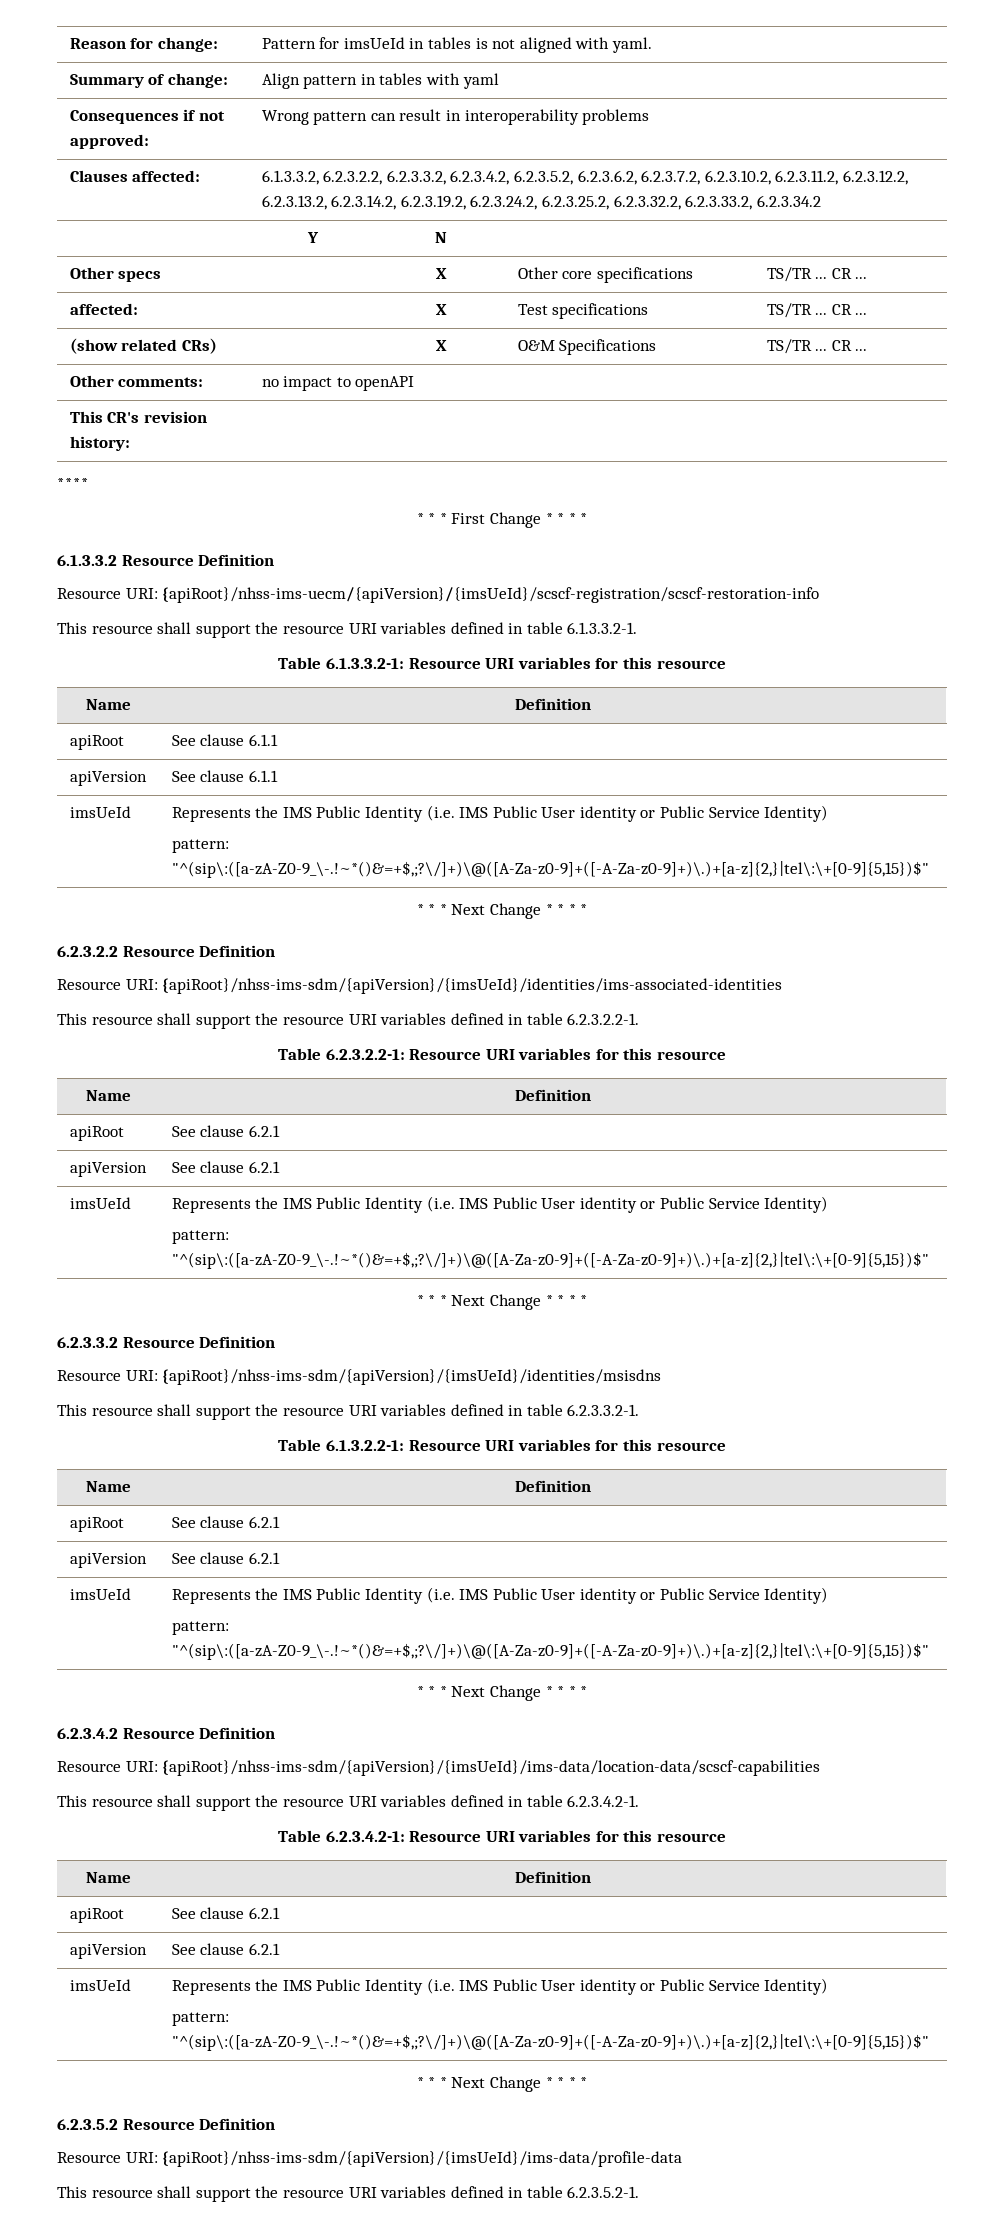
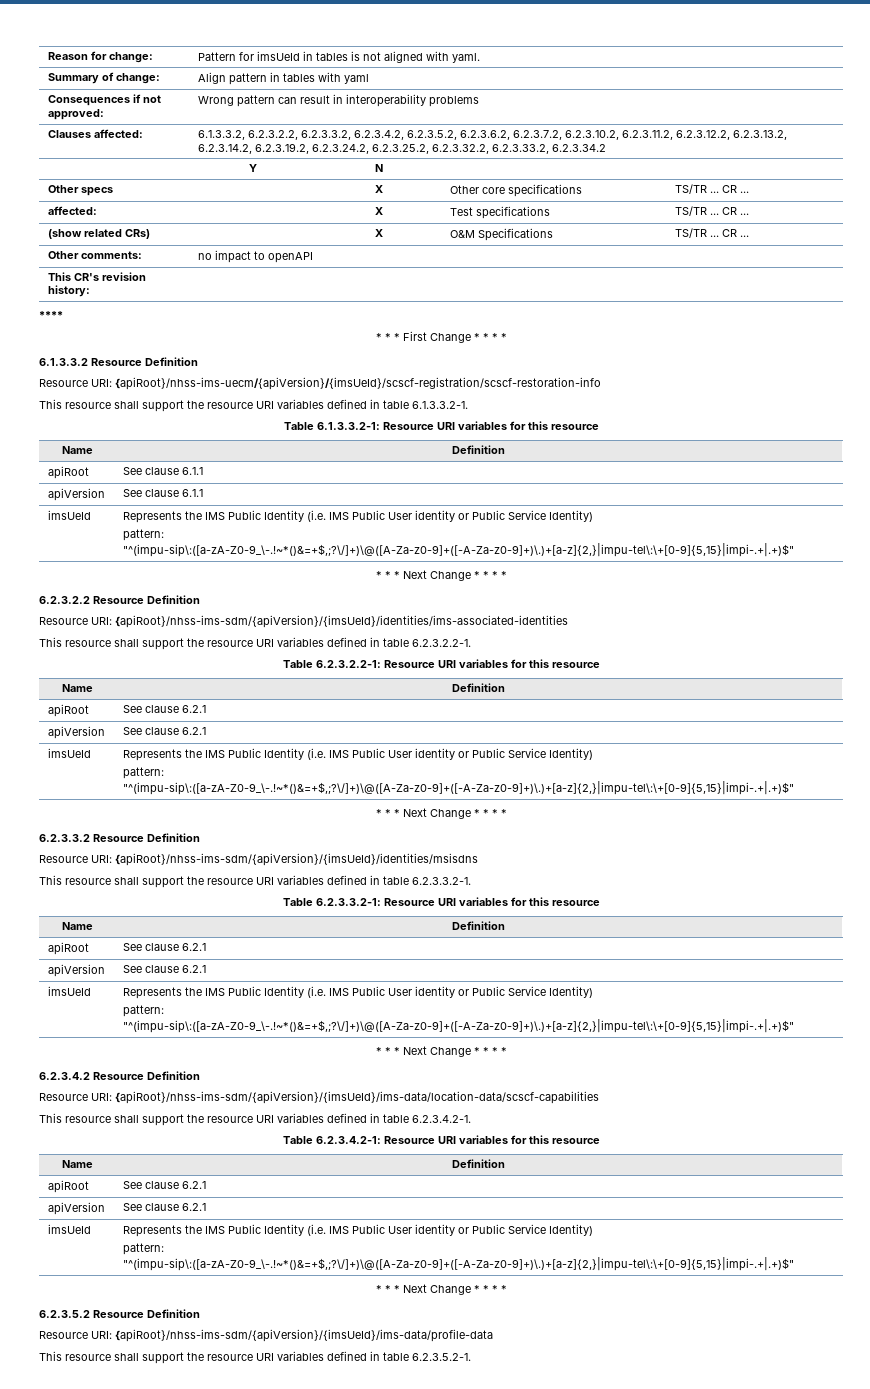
[171,861,929,878] "^(sip\:([a-zA-Z0-9_\-.!~*()&=+$,;?\/]+)\@([A-Za-z0-9]+([-A-Za-z0-9]+)\.)+[a-z]{2,}|tel\:\+[0-9]{5,15})$" -> [122,543,794,557] "^(impu-sip\:([a-zA-Z0-9_\-.!~*()&=+$,;?\/]+)\@([A-Za-z0-9]+([-A-Za-z0-9]+)\.)+[a-z]{2,}|impu-tel\:\+[0-9]{5,15}|impi-.+|.+)$"
[171,1252,929,1269] "^(sip\:([a-zA-Z0-9_\-.!~*()&=+$,;?\/]+)\@([A-Za-z0-9]+([-A-Za-z0-9]+)\.)+[a-z]{2,}|tel\:\+[0-9]{5,15})$" -> [122,781,794,795] "^(impu-sip\:([a-zA-Z0-9_\-.!~*()&=+$,;?\/]+)\@([A-Za-z0-9]+([-A-Za-z0-9]+)\.)+[a-z]{2,}|impu-tel\:\+[0-9]{5,15}|impi-.+|.+)$"
[326,1440,405,1451] 6.1.3.2.2-1: -> [315,898,381,906] 6.2.3.3.2-1:
[171,1643,929,1660] "^(sip\:([a-zA-Z0-9_\-.!~*()&=+$,;?\/]+)\@([A-Za-z0-9]+([-A-Za-z0-9]+)\.)+[a-z]{2,}|tel\:\+[0-9]{5,15})$" -> [122,1019,794,1033] "^(impu-sip\:([a-zA-Z0-9_\-.!~*()&=+$,;?\/]+)\@([A-Za-z0-9]+([-A-Za-z0-9]+)\.)+[a-z]{2,}|impu-tel\:\+[0-9]{5,15}|impi-.+|.+)$"
[171,2034,929,2051] "^(sip\:([a-zA-Z0-9_\-.!~*()&=+$,;?\/]+)\@([A-Za-z0-9]+([-A-Za-z0-9]+)\.)+[a-z]{2,}|tel\:\+[0-9]{5,15})$" -> [122,1257,794,1271] "^(impu-sip\:([a-zA-Z0-9_\-.!~*()&=+$,;?\/]+)\@([A-Za-z0-9]+([-A-Za-z0-9]+)\.)+[a-z]{2,}|impu-tel\:\+[0-9]{5,15}|impi-.+|.+)$"

